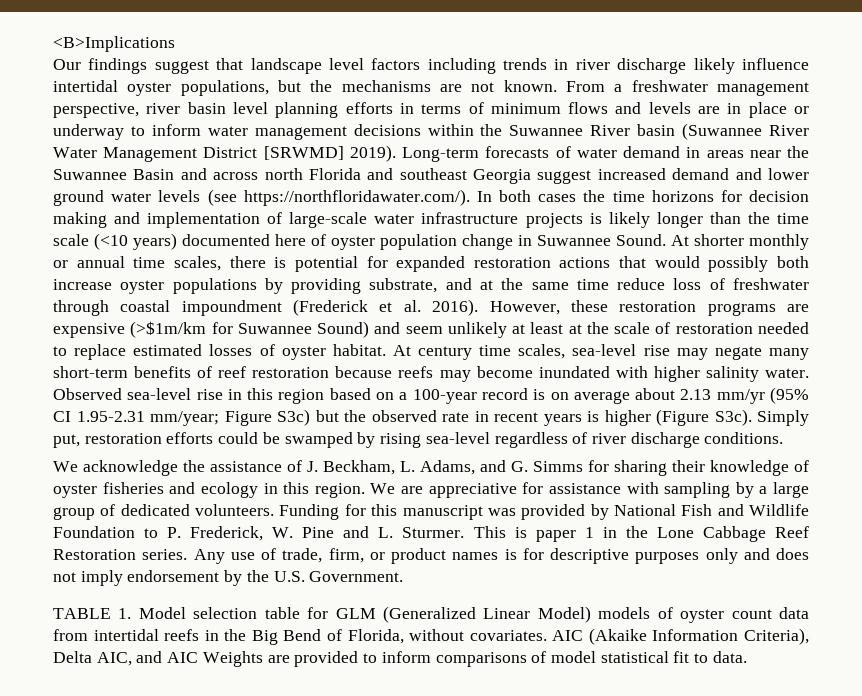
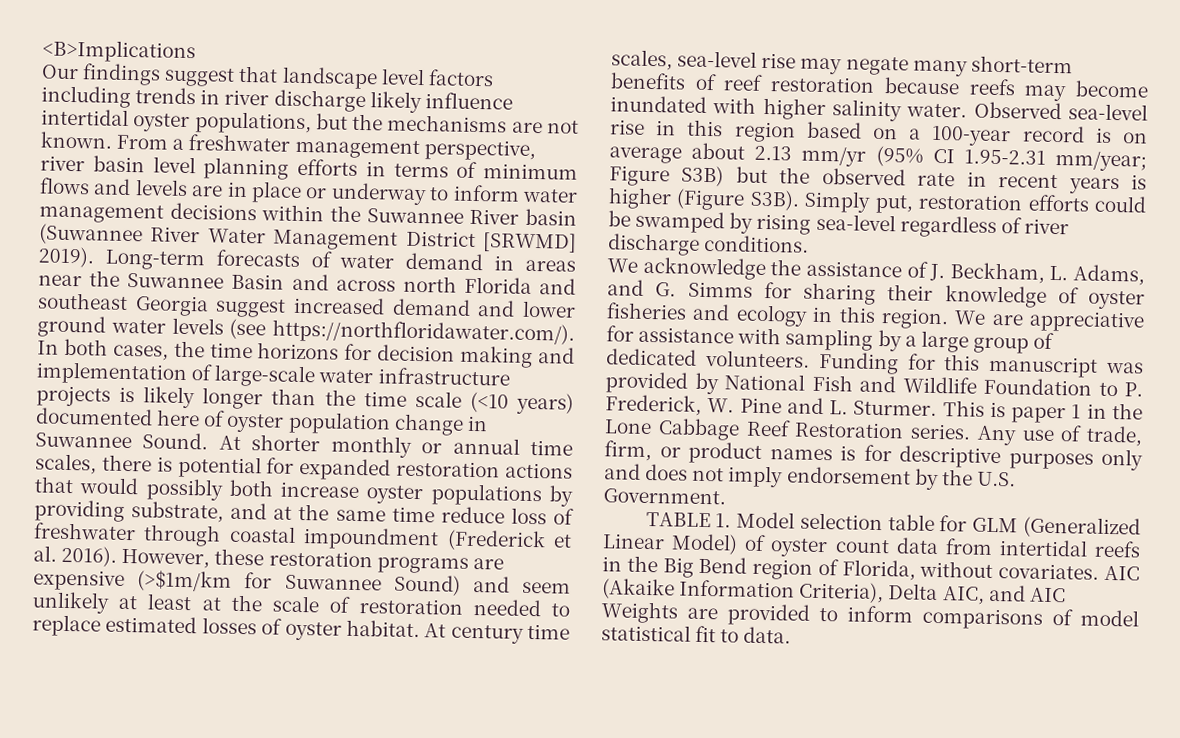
[538,194,577,202] cases -> [112,344,169,361] cases,
[277,409,310,426] S3c) -> [681,165,725,187] S3B)
[714,409,752,426] S3c). -> [749,189,800,211] S3B).
[598,607,651,619] models -> (739, 544) none
(322, 635) none -> [752,558,814,580] region

